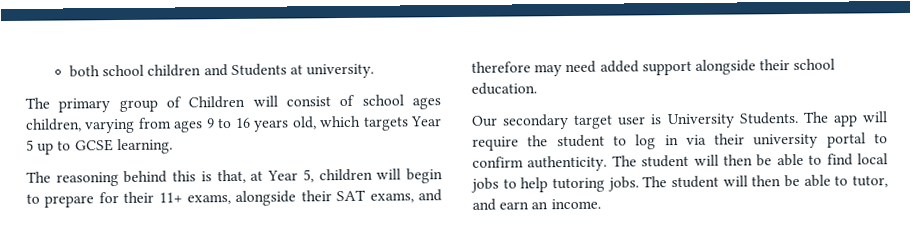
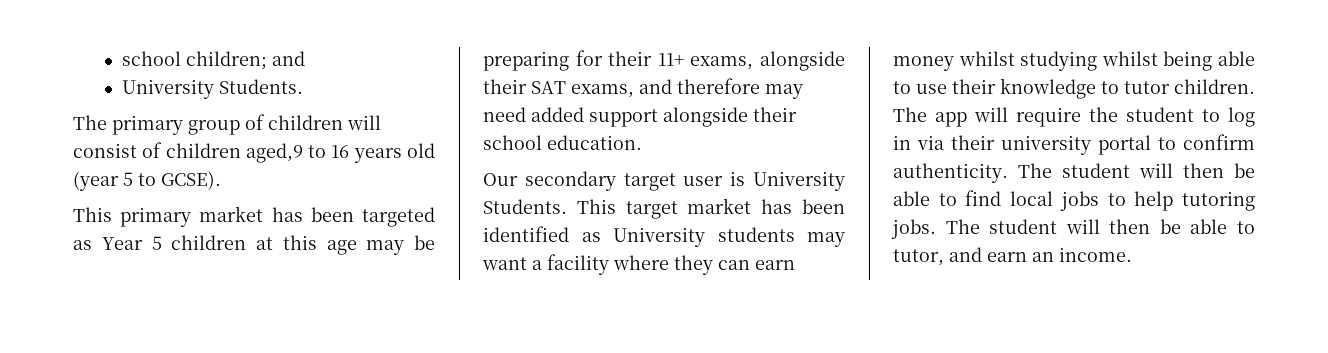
[68,63,375,79] both school children and Students at university. -> [121,51,305,70] [121,79,303,99] school children; and // University Students.
[188,95,246,109] Children -> [268,115,343,130] children
[361,94,441,110] [25,115,442,134] [26,138,173,155] [26,168,443,187] [26,193,95,208] school ages children, varying from ages 9 to 16 years old, which targets Year 5 up to GCSE learning. // The reasoning behind this is that, at Year 5, children will begin to prepare -> [165,143,435,163] [73,171,221,191] [73,206,435,227] [73,235,435,255] [483,51,569,71] children aged,9 to 16 years old (year 5 to GCSE). // This primary market has been targeted as Year 5 children at this age may be preparing
(799, 118) none -> [576,198,845,219] [483,226,845,247] [482,254,795,275] [893,51,1255,71] [893,78,1255,99] This target market has been identified as University students may want a facility where they can earn money whilst studying whilst being able to use their knowledge to tutor children.

